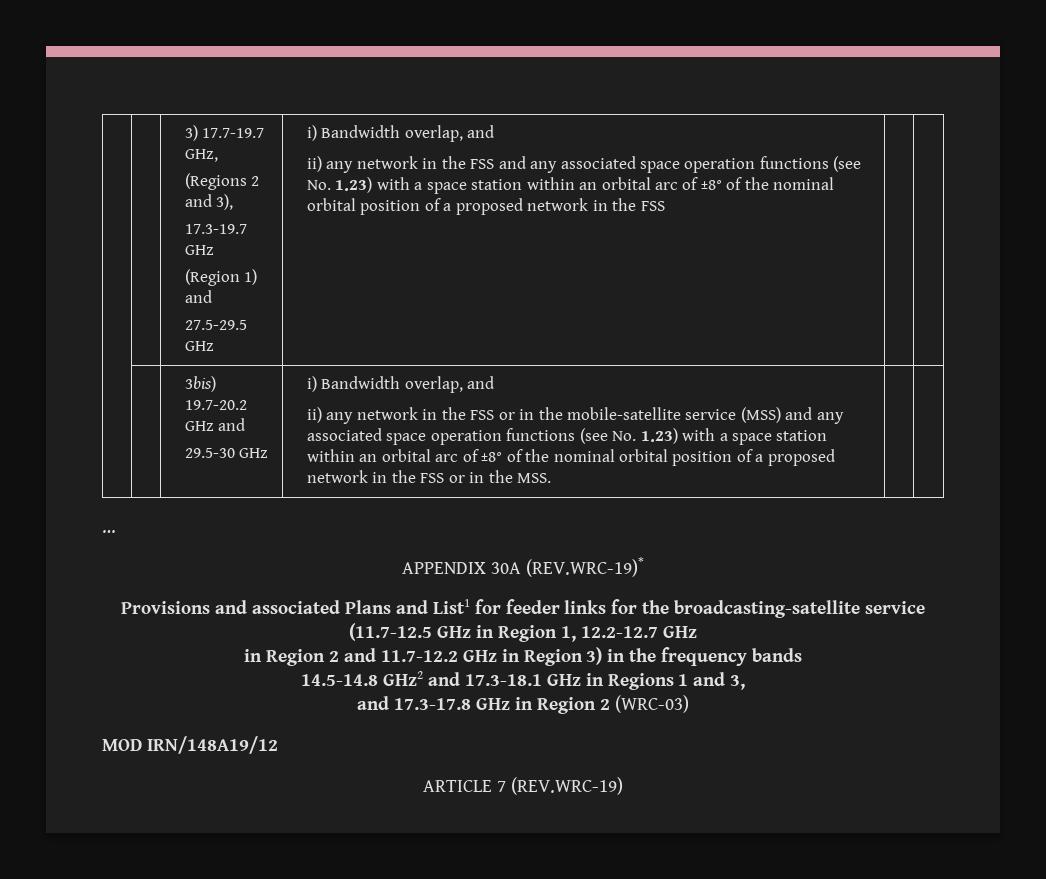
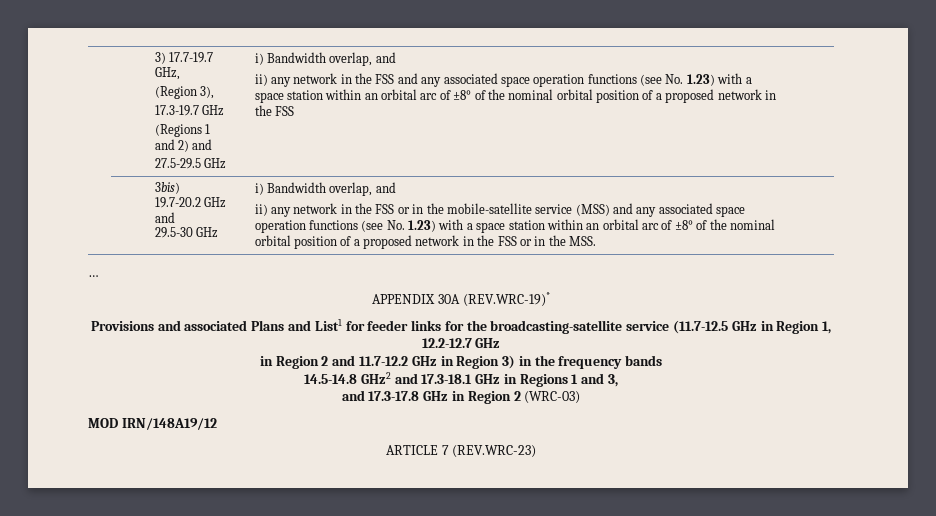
[184,173,260,190] [184,194,212,207] (Regions 2 and -> [154,86,197,99] (Region
[184,269,258,286] (Region 1) -> [154,124,210,137] [154,139,189,152] (Regions 1 and 2)
[510,777,623,795] (REV.WRC-19) -> [452,445,537,458] (REV.WRC-23)

